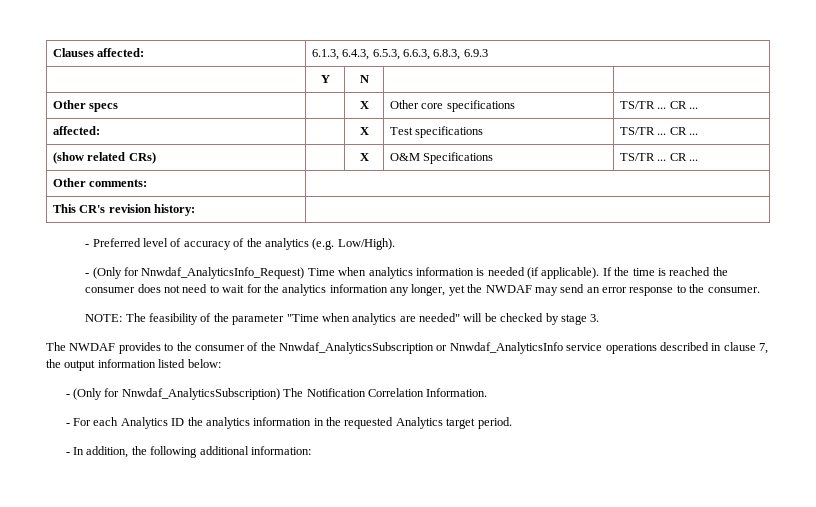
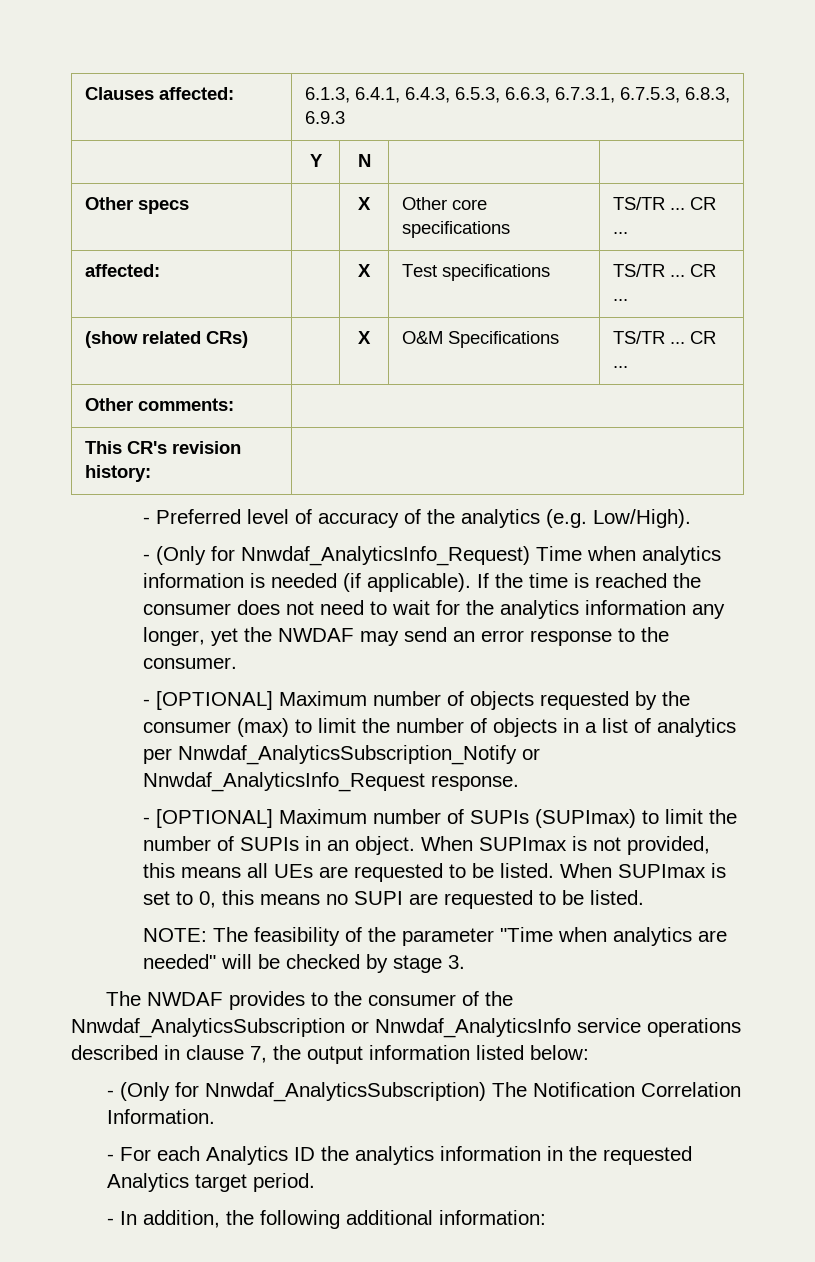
(339, 54) none -> [354,87,400,103] 6.4.1,
(430, 54) none -> [554,87,680,103] 6.7.3.1, 6.7.5.3,
(760, 290) none -> [143,691,691,710] [143,718,737,737] [143,745,541,765] [143,772,520,792] [143,809,738,828] [143,836,711,855] [143,863,727,882] [143,890,645,909] // - [OPTIONAL] Maximum number of objects requested by the consumer (max) to limit the number of objects in a list of analytics per Nnwdaf_AnalyticsSubscription_Notify or Nnwdaf_AnalyticsInfo_Request response. // - [OPTIONAL] Maximum number of SUPIs (SUPImax) to limit the number of SUPIs in an object. When SUPImax is not provided, this means all UEs are requested to be listed. When SUPImax is set to 0, this means no SUPI are requested to be listed.

